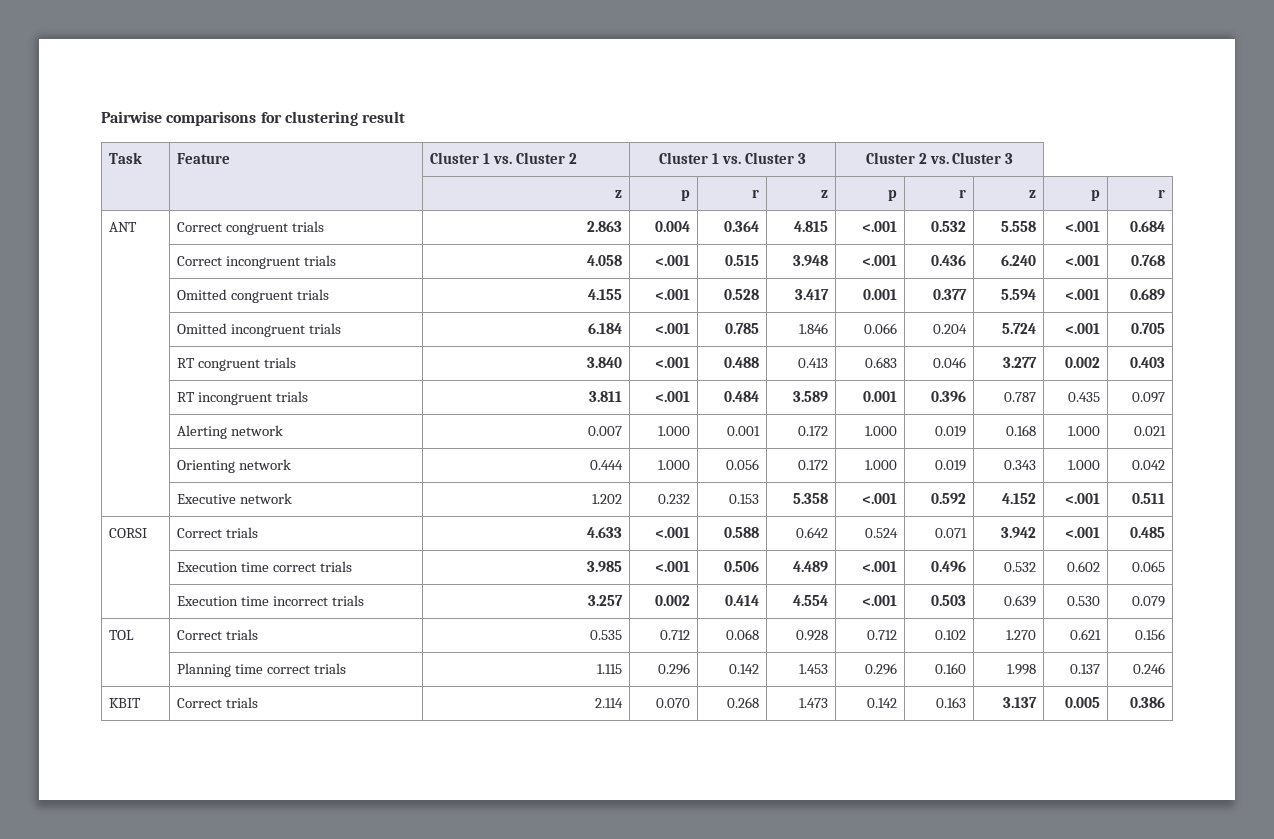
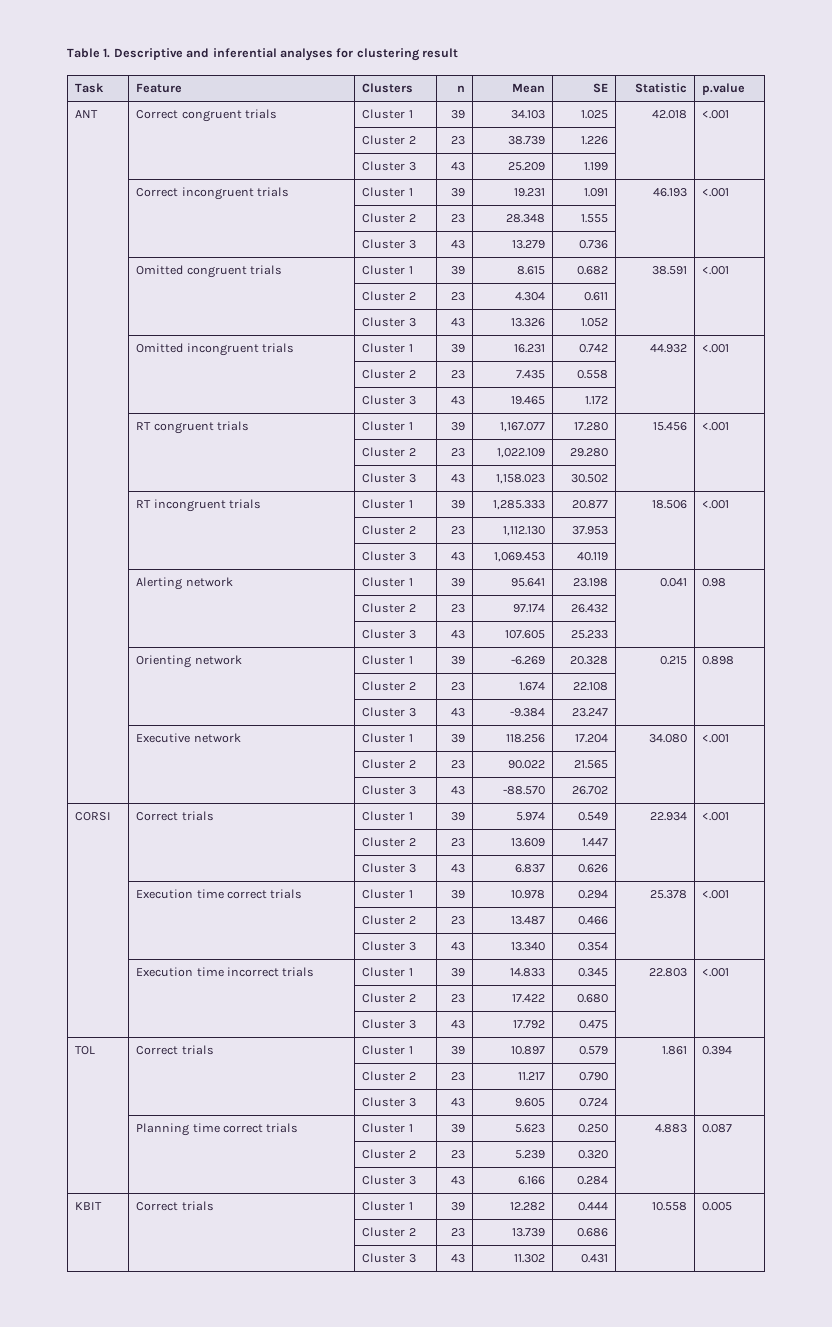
[101,111,257,126] Pairwise comparisons -> [67,48,333,61] Table 1. Descriptive and inferential analyses
[430,152,578,164] [659,152,806,164] [865,152,1014,164] [614,190,622,198] [680,190,690,201] [751,189,759,198] [820,190,828,198] [887,190,897,201] [958,189,966,198] [1028,190,1036,198] [1090,190,1100,201] [1157,189,1165,198] [109,222,138,232] [177,221,325,235] [586,221,622,232] [654,221,690,232] [723,221,759,232] [793,221,828,232] [861,221,897,232] [930,221,966,232] [1000,221,1036,232] [1064,221,1100,232] [1129,221,1165,232] [177,255,337,269] [586,255,622,266] [654,255,690,266] [724,255,759,266] [792,255,828,266] [861,255,897,266] [930,255,966,266] [1000,255,1036,266] [1064,255,1100,266] [1130,255,1165,266] [177,289,330,303] [587,289,622,300] [654,289,690,300] [723,289,759,300] [794,289,829,300] [862,289,897,300] [932,289,967,300] [1000,289,1036,300] [1064,289,1100,300] [1129,289,1165,300] [177,323,342,337] [587,323,622,334] [654,323,690,334] [724,323,759,334] [798,323,828,334] [863,323,897,334] [932,324,967,334] [1001,323,1036,334] [1064,323,1100,334] [1130,323,1165,334] [177,357,297,371] [586,357,622,368] [654,357,690,368] [723,357,759,368] [797,358,828,368] [864,357,897,368] [932,357,966,368] [1002,357,1037,368] [1064,357,1100,368] [1129,357,1165,368] [177,391,309,405] [588,391,622,402] [654,391,690,402] [723,391,759,402] [792,391,828,402] [862,391,897,402] [930,391,966,402] [1003,392,1036,402] [1067,392,1100,402] [1131,392,1165,403] [177,425,284,439] [587,426,622,436] [657,426,690,436] [726,426,760,436] [797,426,828,436] [864,426,897,436] [934,426,966,437] [1005,425,1036,436] [1067,426,1100,436] [1133,426,1166,436] [177,459,292,473] [589,460,623,470] [657,460,690,470] [725,459,759,470] [797,460,828,470] [864,460,897,470] [934,460,966,471] [1003,460,1036,470] [1067,460,1100,470] [1131,460,1165,470] [177,493,293,504] [591,494,622,504] [657,494,690,504] [728,494,759,504] [792,493,828,504] [861,493,897,504] [930,493,966,504] [1001,493,1036,504] [1064,493,1100,504] [1131,493,1165,504] [109,528,148,538] [177,527,259,538] [586,527,622,538] [654,527,690,538] [723,527,759,538] [795,527,828,538] [864,528,898,538] [934,528,967,538] [1000,527,1036,538] [1064,527,1100,538] [1129,527,1165,538] [177,561,353,572] [586,561,622,572] [654,561,690,572] [723,561,759,572] [792,561,828,572] [861,561,897,572] [930,561,966,572] [1003,562,1036,572] [1066,561,1100,572] [1131,561,1165,572] [177,595,365,606] [587,595,623,606] [654,595,690,606] [724,595,759,606] [792,595,828,606] [861,595,897,606] [930,595,966,606] [1003,595,1036,607] [1066,596,1100,606] [1131,596,1165,607] [109,630,135,640] [177,629,259,640] [589,630,622,640] [659,630,690,640] [725,629,759,640] [795,630,828,641] [866,630,897,640] [934,630,966,640] [1005,630,1036,640] [1069,629,1101,640] [1134,629,1165,640] [177,663,347,677] [596,664,622,674] [657,663,690,675] [728,664,759,674] [798,664,828,674] [864,663,897,675] [934,663,966,674] [1006,664,1036,675] [1069,664,1100,674] [1132,663,1165,674] [109,698,142,708] [177,697,259,708] [594,698,623,708] [655,698,690,708] [726,697,759,708] [798,698,828,708] [866,698,897,708] [935,697,966,708] [1002,697,1037,708] [1064,697,1100,708] [1129,697,1165,708] Cluster 1 vs. Cluster 2 | Cluster 1 vs. Cluster 3 | Cluster 2 vs. Cluster 3 // | | z | p | r | z | p | r | z | p | r // ANT | Correct congruent trials | 2.863 | 0.004 | 0.364 | 4.815 | <.001 | 0.532 | 5.558 | <.001 | 0.684 // | Correct incongruent trials | 4.058 | <.001 | 0.515 | 3.948 | <.001 | 0.436 | 6.240 | <.001 | 0.768 // | Omitted congruent trials | 4.155 | <.001 | 0.528 | 3.417 | 0.001 | 0.377 | 5.594 | <.001 | 0.689 // | Omitted incongruent trials | 6.184 | <.001 | 0.785 | 1.846 | 0.066 | 0.204 | 5.724 | <.001 | 0.705 // | RT congruent trials | 3.840 | <.001 | 0.488 | 0.413 | 0.683 | 0.046 | 3.277 | 0.002 | 0.403 // | RT incongruent trials | 3.811 | <.001 | 0.484 | 3.589 | 0.001 | 0.396 | 0.787 | 0.435 | 0.097 // | Alerting network | 0.007 | 1.000 | 0.001 | 0.172 | 1.000 | 0.019 | 0.168 | 1.000 | 0.021 // | Orienting network | 0.444 | 1.000 | 0.056 | 0.172 | 1.000 | 0.019 | 0.343 | 1.000 | 0.042 // | Executive network | 1.202 | 0.232 | 0.153 | 5.358 | <.001 | 0.592 | 4.152 | <.001 | 0.511 // CORSI | Correct trials | 4.633 | <.001 | 0.588 | 0.642 | 0.524 | 0.071 | 3.942 | <.001 | 0.485 // | Execution time correct trials | 3.985 | <.001 | 0.506 | 4.489 | <.001 | 0.496 | 0.532 | 0.602 | 0.065 // | Execution time incorrect trials | 3.257 | 0.002 | 0.414 | 4.554 | <.001 | 0.503 | 0.639 | 0.530 | 0.079 // TOL | Correct trials | 0.535 | 0.712 | 0.068 | 0.928 | 0.712 | 0.102 | 1.270 | 0.621 | 0.156 // | Planning time correct trials | 1.115 | 0.296 | 0.142 | 1.453 | 0.296 | 0.160 | 1.998 | 0.137 | 0.246 // KBIT | Correct trials | 2.114 | 0.070 | 0.268 | 1.473 | 0.142 | 0.163 | 3.137 | 0.005 | 0.386 -> [362,83,414,93] [456,85,465,92] [511,83,545,93] [592,83,608,93] [634,83,687,93] [702,83,746,95] [75,110,99,118] [136,109,278,122] [362,109,413,119] [450,110,465,119] [510,110,545,119] [580,110,608,119] [651,110,687,119] [702,110,730,119] [362,135,416,145] [450,136,465,145] [507,136,545,145] [580,136,608,145] [362,161,416,171] [450,162,465,171] [507,162,545,171] [583,162,608,171] [136,187,290,200] [362,187,413,197] [450,188,465,197] [513,188,545,197] [583,188,608,197] [652,188,687,197] [702,188,730,197] [362,213,416,223] [450,214,465,223] [505,214,545,223] [580,214,608,223] [362,239,416,249] [450,240,465,249] [511,240,545,249] [578,240,608,249] [136,265,283,278] [362,265,413,275] [450,266,465,275] [516,266,545,275] [576,266,608,275] [651,266,687,275] [702,266,730,275] [362,291,416,301] [450,292,465,301] [514,292,545,301] [583,292,608,301] [362,317,416,327] [450,318,465,327] [510,318,545,327] [580,318,608,327] [136,343,295,356] [362,343,413,353] [450,344,465,353] [513,344,545,353] [578,344,608,353] [649,344,687,353] [702,344,730,353] [362,369,416,379] [450,370,465,379] [515,370,545,379] [576,370,608,379] [362,395,416,405] [450,396,465,405] [510,396,545,405] [584,396,608,405] [136,421,250,434] [362,421,413,431] [450,422,465,431] [499,422,545,432] [573,422,608,431] [652,422,687,431] [702,422,730,431] [362,447,416,457] [450,448,465,457] [496,448,545,458] [569,448,608,457] [362,473,416,483] [450,474,465,483] [495,474,545,484] [570,474,608,483] [136,499,262,512] [362,499,413,509] [450,500,465,509] [492,500,545,510] [571,500,608,509] [651,500,687,509] [702,500,730,509] [362,525,416,535] [450,526,465,535] [502,526,545,536] [571,526,608,535] [362,551,416,561] [450,552,465,561] [493,552,545,562] [576,552,608,561] [136,577,233,590] [362,577,413,587] [450,578,465,587] [510,578,545,587] [572,578,608,587] [659,578,687,587] [702,578,727,587] [362,603,416,613] [450,604,465,613] [512,604,545,613] [570,604,608,613] [362,629,416,639] [450,630,465,639] [504,630,545,639] [570,630,608,639] [136,655,242,668] [362,655,413,665] [450,656,465,665] [510,656,545,665] [569,656,608,665] [659,656,687,665] [702,656,735,665] [362,681,416,691] [450,682,465,691] [518,682,545,691] [572,682,608,691] [362,707,416,717] [450,708,465,717] [509,708,545,717] [571,708,608,717] [136,733,241,743] [362,733,413,743] [450,734,465,743] [505,734,545,743] [574,734,608,743] [648,734,687,743] [702,734,730,743] [362,759,416,769] [450,760,465,769] [507,760,545,769] [573,760,608,769] [362,785,416,795] [450,786,465,795] [502,786,545,795] [571,786,608,795] [75,812,112,821] [136,811,214,821] [362,811,413,821] [450,812,465,821] [515,812,545,821] [577,812,608,821] [649,812,687,821] [702,812,730,821] [362,837,416,847] [450,838,465,847] [510,838,545,847] [581,838,608,847] [362,863,416,873] [450,864,465,873] [514,864,545,873] [577,864,608,873] [136,889,303,899] [362,889,413,899] [450,890,465,899] [510,890,545,899] [577,890,608,899] [649,890,687,899] [702,890,730,899] [362,915,416,925] [450,916,465,925] [510,916,545,925] [577,916,608,925] [362,941,416,951] [450,942,465,951] [510,942,545,951] [577,942,608,951] [136,967,315,977] [362,967,413,977] [450,968,465,977] [509,968,545,977] [577,968,608,977] [648,968,687,977] [702,968,730,977] [362,993,416,1003] [450,994,465,1003] [511,994,545,1003] [576,994,608,1003] [362,1019,416,1029] [450,1020,465,1029] [512,1020,545,1029] [578,1020,608,1029] [75,1046,96,1055] [136,1045,214,1055] [362,1045,413,1055] [450,1046,465,1055] [510,1046,545,1055] [578,1046,608,1055] [661,1046,687,1055] [702,1046,733,1055] [362,1071,416,1081] [450,1072,465,1081] [517,1072,545,1081] [578,1072,608,1081] [362,1097,416,1107] [450,1098,465,1107] [514,1098,545,1107] [578,1098,608,1107] [136,1123,299,1136] [362,1123,413,1133] [450,1124,465,1133] [514,1124,545,1133] [577,1124,608,1133] [654,1124,687,1133] [702,1124,733,1133] [362,1149,416,1159] [450,1150,465,1159] [514,1150,545,1159] [577,1150,608,1159] [362,1175,416,1185] [450,1176,465,1185] [517,1176,545,1185] [576,1176,608,1185] [75,1202,103,1210] [136,1201,214,1211] [362,1201,413,1211] [450,1202,465,1211] [509,1202,545,1211] [577,1202,608,1211] [651,1202,687,1211] [702,1202,733,1211] [362,1227,416,1237] [450,1228,465,1237] [511,1228,545,1237] [576,1228,608,1237] [362,1253,416,1263] [450,1254,465,1263] [513,1254,545,1263] [580,1254,608,1263] Clusters | n | Mean | SE | Statistic | p.value // ANT | Correct congruent trials | Cluster 1 | 39 | 34.103 | 1.025 | 42.018 | <.001 // | | Cluster 2 | 23 | 38.739 | 1.226 | | // | | Cluster 3 | 43 | 25.209 | 1.199 | | // | Correct incongruent trials | Cluster 1 | 39 | 19.231 | 1.091 | 46.193 | <.001 // | | Cluster 2 | 23 | 28.348 | 1.555 | | // | | Cluster 3 | 43 | 13.279 | 0.736 | | // | Omitted congruent trials | Cluster 1 | 39 | 8.615 | 0.682 | 38.591 | <.001 // | | Cluster 2 | 23 | 4.304 | 0.611 | | // | | Cluster 3 | 43 | 13.326 | 1.052 | | // | Omitted incongruent trials | Cluster 1 | 39 | 16.231 | 0.742 | 44.932 | <.001 // | | Cluster 2 | 23 | 7.435 | 0.558 | | // | | Cluster 3 | 43 | 19.465 | 1.172 | | // | RT congruent trials | Cluster 1 | 39 | 1,167.077 | 17.280 | 15.456 | <.001 // | | Cluster 2 | 23 | 1,022.109 | 29.280 | | // | | Cluster 3 | 43 | 1,158.023 | 30.502 | | // | RT incongruent trials | Cluster 1 | 39 | 1,285.333 | 20.877 | 18.506 | <.001 // | | Cluster 2 | 23 | 1,112.130 | 37.953 | | // | | Cluster 3 | 43 | 1,069.453 | 40.119 | | // | Alerting network | Cluster 1 | 39 | 95.641 | 23.198 | 0.041 | 0.98 // | | Cluster 2 | 23 | 97.174 | 26.432 | | // | | Cluster 3 | 43 | 107.605 | 25.233 | | // | Orienting network | Cluster 1 | 39 | -6.269 | 20.328 | 0.215 | 0.898 // | | Cluster 2 | 23 | 1.674 | 22.108 | | // | | Cluster 3 | 43 | -9.384 | 23.247 | | // | Executive network | Cluster 1 | 39 | 118.256 | 17.204 | 34.080 | <.001 // | | Cluster 2 | 23 | 90.022 | 21.565 | | // | | Cluster 3 | 43 | -88.570 | 26.702 | | // CORSI | Correct trials | Cluster 1 | 39 | 5.974 | 0.549 | 22.934 | <.001 // | | Cluster 2 | 23 | 13.609 | 1.447 | | // | | Cluster 3 | 43 | 6.837 | 0.626 | | // | Execution time correct trials | Cluster 1 | 39 | 10.978 | 0.294 | 25.378 | <.001 // | | Cluster 2 | 23 | 13.487 | 0.466 | | // | | Cluster 3 | 43 | 13.340 | 0.354 | | // | Execution time incorrect trials | Cluster 1 | 39 | 14.833 | 0.345 | 22.803 | <.001 // | | Cluster 2 | 23 | 17.422 | 0.680 | | // | | Cluster 3 | 43 | 17.792 | 0.475 | | // TOL | Correct trials | Cluster 1 | 39 | 10.897 | 0.579 | 1.861 | 0.394 // | | Cluster 2 | 23 | 11.217 | 0.790 | | // | | Cluster 3 | 43 | 9.605 | 0.724 | | // | Planning time correct trials | Cluster 1 | 39 | 5.623 | 0.250 | 4.883 | 0.087 // | | Cluster 2 | 23 | 5.239 | 0.320 | | // | | Cluster 3 | 43 | 6.166 | 0.284 | | // KBIT | Correct trials | Cluster 1 | 39 | 12.282 | 0.444 | 10.558 | 0.005 // | | Cluster 2 | 23 | 13.739 | 0.686 | | // | | Cluster 3 | 43 | 11.302 | 0.431 | |

